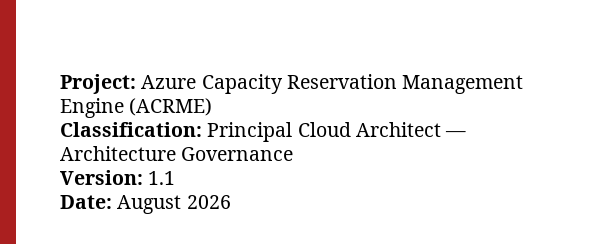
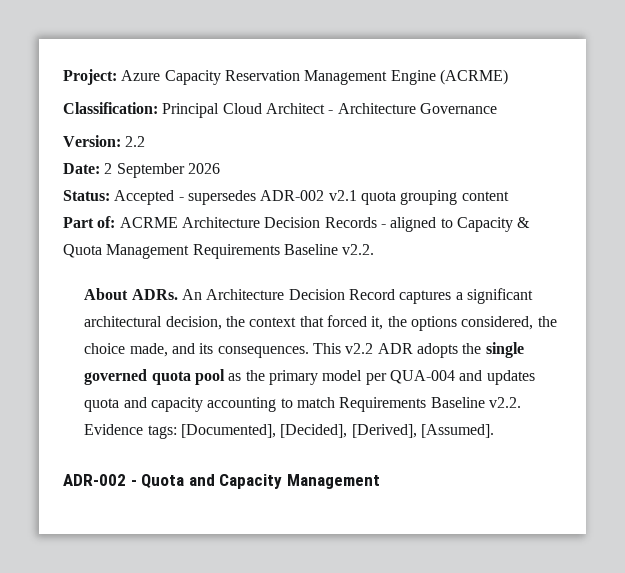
[445,131,467,137] — -> [328,110,334,114] -
[148,171,176,185] 1.1 -> [125,136,146,147] 2.2
[117,195,182,214] August -> [104,163,185,178] 2 September
(231, 202) none -> [63,190,509,205] [63,216,531,232] [63,244,375,259] [84,288,533,304] [84,315,557,331] [84,342,524,358] [84,369,535,385] [84,397,521,412] [84,424,494,439] [63,474,380,489] // Status: Accepted - supersedes ADR-002 v2.1 quota grouping content // Part of: ACRME Architecture Decision Records - aligned to Capacity & Quota Management Requirements Baseline v2.2. // About ADRs. An Architecture Decision Record captures a significant architectural decision, the context that forced it, the options considered, the choice made, and its consequences. This v2.2 ADR adopts the single governed quota pool as the primary model per QUA-004 and updates quota and capacity accounting to match Requirements Baseline v2.2. Evidence tags: [Documented], [Decided], [Derived], [Assumed]. // ADR-002 - Quota and Capacity Management

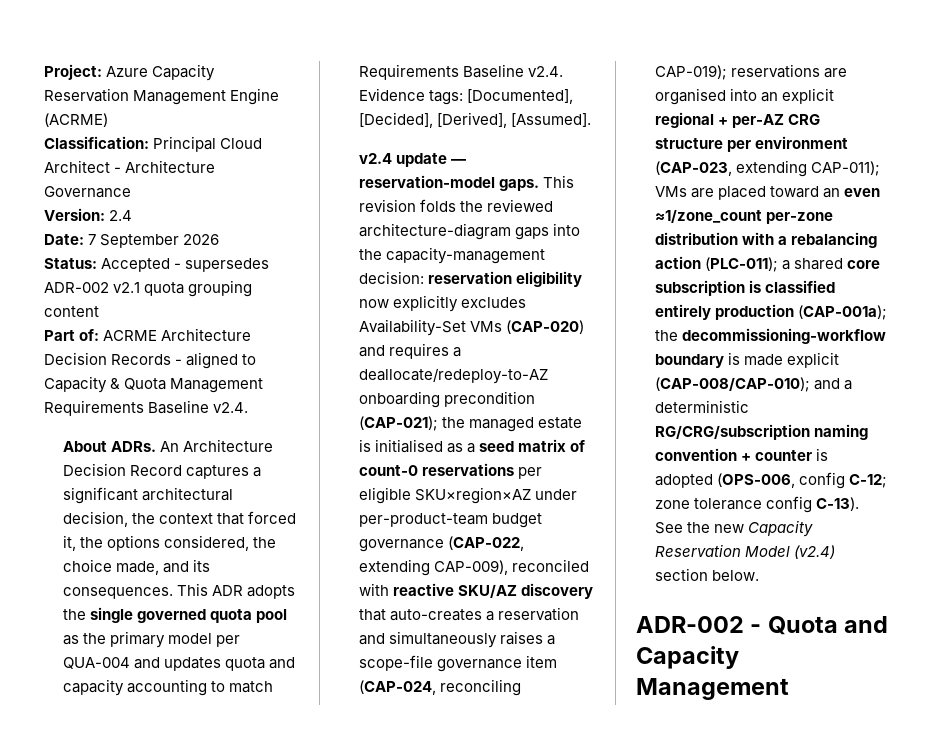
[125,136,146,147] 2.2 -> [109,210,133,221] 2.4
[104,163,113,174] 2 -> [88,234,97,245] 7
[342,244,375,255] v2.2. -> [213,402,249,413] v2.4.
[345,343,374,354] v2.2 -> (208, 589) none
[488,397,521,408] v2.2. -> [527,66,563,77] v2.4.
(494, 431) none -> [358,153,466,167] [358,175,574,191] [358,199,553,212] [358,223,580,240] [358,247,545,264] [358,271,582,287] [358,295,526,312] [358,319,584,336] [358,343,461,359] [358,368,548,384] [358,391,535,408] [358,416,582,432] [358,439,586,453] [358,463,542,479] [358,487,577,504] [358,513,542,528] [358,536,524,552] [358,559,589,576] [358,583,593,599] [358,607,579,621] [358,631,555,648] [358,655,557,672] [358,679,521,696] [654,64,847,80] [654,88,834,105] [654,112,820,128] [654,136,848,152] [654,160,880,177] [654,186,881,200] [654,209,833,224] [654,232,877,248] [654,256,880,272] [654,280,835,296] [654,304,887,320] [654,328,886,344] [654,352,839,368] [654,377,852,392] [654,400,749,413] [654,424,868,440] [654,448,828,461] [654,472,887,489] [654,496,859,513] [654,520,813,537] [654,544,835,559] [654,568,759,581] // v2.4 update — reservation-model gaps. This revision folds the reviewed architecture-diagram gaps into the capacity-management decision: reservation eligibility now explicitly excludes Availability-Set VMs (CAP-020) and requires a deallocate/redeploy-to-AZ onboarding precondition (CAP-021); the managed estate is initialised as a seed matrix of count-0 reservations per eligible SKU×region×AZ under per-product-team budget governance (CAP-022, extending CAP-009), reconciled with reactive SKU/AZ discovery that auto-creates a reservation and simultaneously raises a scope-file governance item (CAP-024, reconciling CAP-019); reservations are organised into an explicit regional + per-AZ CRG structure per environment (CAP-023, extending CAP-011); VMs are placed toward an even ≈1/zone_count per-zone distribution with a rebalancing action (PLC-011); a shared core subscription is classified entirely production (CAP-001a); the decommissioning-workflow boundary is made explicit (CAP-008/CAP-010); and a deterministic RG/CRG/subscription naming convention + counter is adopted (OPS-006, config C-12; zone tolerance config C-13). See the new Capacity Reservation Model (v2.4) section below.

